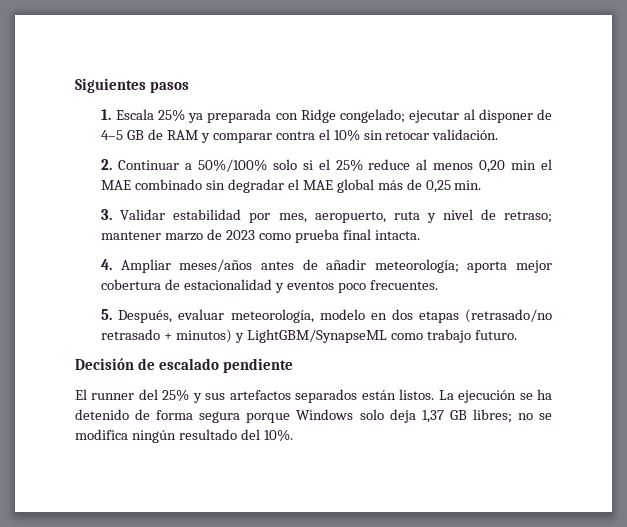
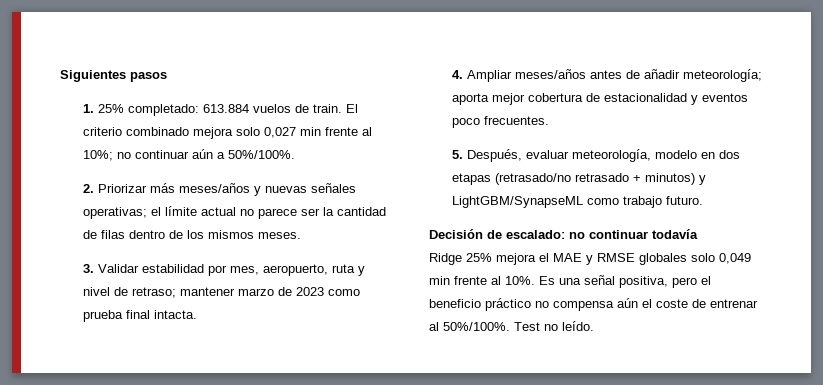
[115,109,553,123] [101,129,499,143] [101,159,553,173] [101,179,482,193] Escala 25% ya preparada con Ridge congelado; ejecutar al disponer de 4–5 GB de RAM y comparar contra el 10% sin retocar validación. // 2. Continuar a 50%/100% solo si el 25% reduce al menos 0,20 min el MAE combinado sin degradar el MAE global más de 0,25 min. -> [97,104,358,116] [82,127,372,139] [82,149,295,161] [82,183,356,196] [82,206,386,219] [82,230,301,239] 25% completado: 613.884 vuelos de train. El criterio combinado mejora solo 0,027 min frente al 10%; no continuar aún a 50%/100%. // 2. Priorizar más meses/años y nuevas señales operativas; el límite actual no parece ser la cantidad de filas dentro de los mismos meses.
[158,358,293,373] [75,389,552,403] [75,409,552,423] [75,429,293,443] escalado pendiente // El runner del 25% y sus artefactos separados están listos. La ejecución se ha detenido de forma segura porque Windows solo deja 1,37 GB libres; no se modifica ningún resultado del 10%. -> [506,229,698,239] [429,253,751,265] [429,275,711,288] [429,298,758,311] [429,321,594,331] escalado: no continuar todavía // Ridge 25% mejora el MAE y RMSE globales solo 0,049 min frente al 10%. Es una señal positiva, pero el beneficio práctico no compensa aún el coste de entrenar al 50%/100%. Test no leído.

